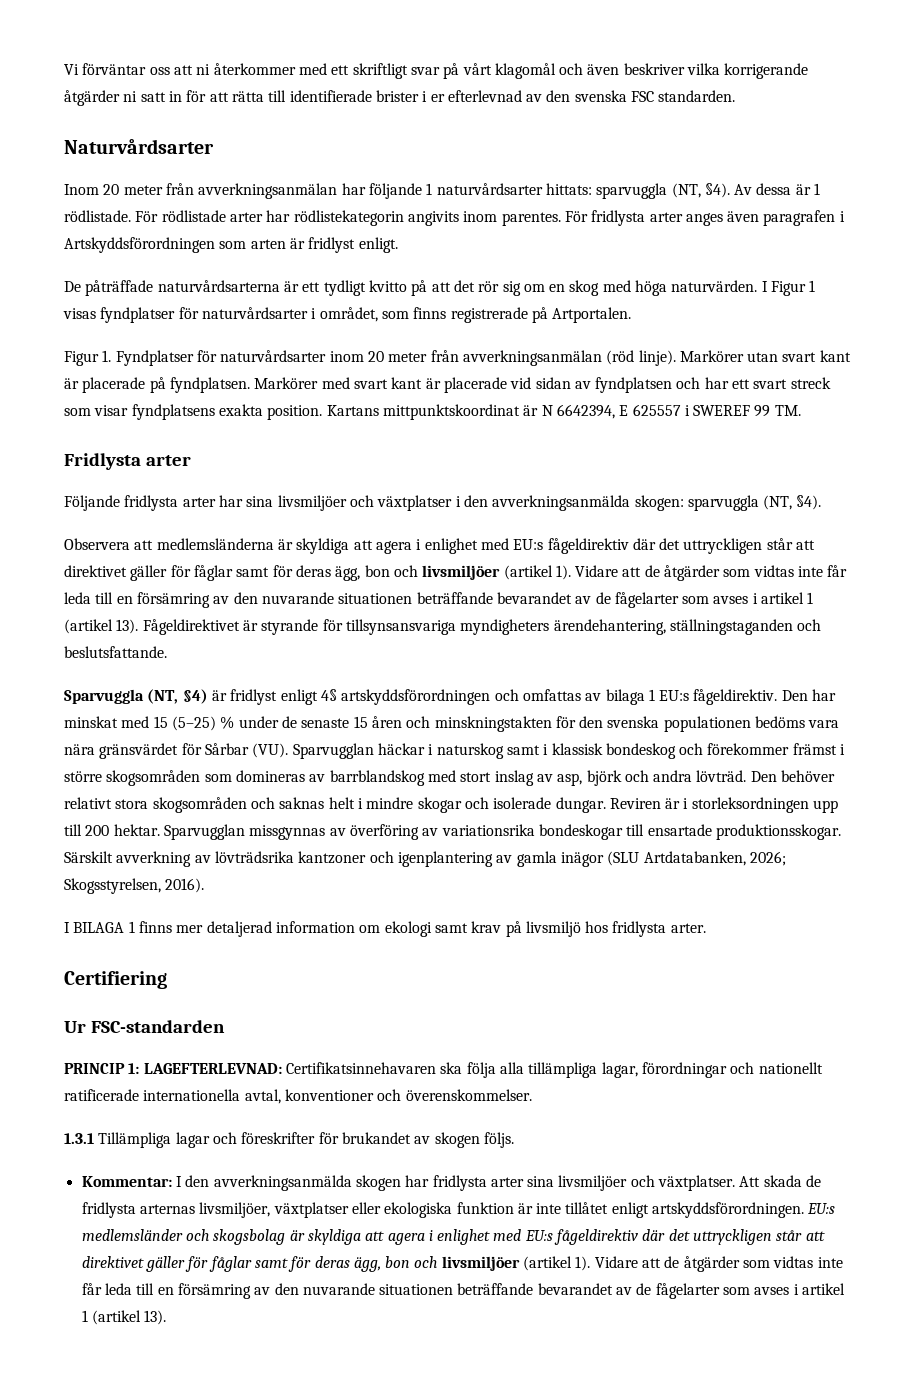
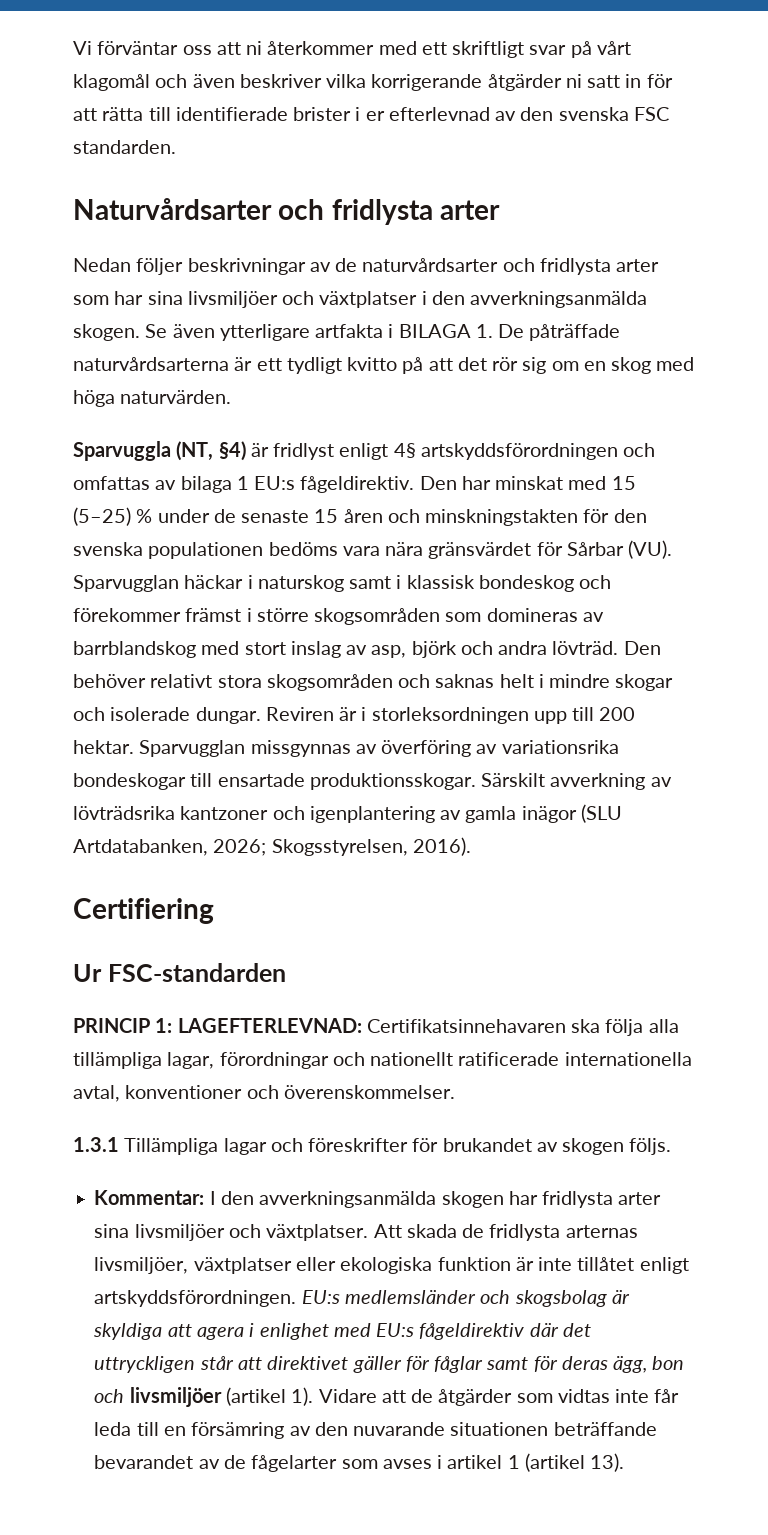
[64,183,821,199] [64,210,845,226] [64,237,398,253] // Inom 20 meter från avverkningsanmälan har följande 1 naturvårdsarter hittats: sparvuggla (NT, §4). Av dessa är 1 rödlistade. För rödlistade arter har rödlistekategorin angivits inom parentes. För fridlysta arter anges även paragrafen i Artskyddsförordningen som arten är fridlyst enligt. // -> [278,199,501,225] [73,258,660,275] [73,291,648,308] [73,324,493,341] och fridlysta arter // Nedan följer beskrivningar av de naturvårdsarter och fridlysta arter som har sina livsmiljöer och växtplatser i den avverkningsanmälda skogen. Se även ytterligare artfakta i BILAGA 1.
[761,280,816,296] [63,307,632,323] [64,350,851,366] [64,377,831,393] [64,404,801,420] [64,453,191,470] [64,495,822,511] [64,538,816,554] [64,565,848,581] [64,592,814,608] [64,619,822,635] [64,646,167,658] I Figur 1 visas fyndplatser för naturvårdsarter i området, som finns registrerade på Artportalen. // Figur 1. Fyndplatser för naturvårdsarter inom 20 meter från avverkningsanmälan (röd linje). Markörer utan svart kant är placerade på fyndplatsen. Markörer med svart kant är placerade vid sidan av fyndplatsen och har ett svart streck som visar fyndplatsens exakta position. Kartans mittpunktskoordinat är N 6642394, E 625557 i SWEREF 99 TM. // Fridlysta arter // Följande fridlysta arter har sina livsmiljöer och växtplatser i den avverkningsanmälda skogen: sparvuggla (NT, §4). // Observera att medlemsländerna är skyldiga att agera i enlighet med EU:s fågeldirektiv där det uttryckligen står att direktivet gäller för fåglar samt för deras ägg, bon och livsmiljöer (artikel 1). Vidare att de åtgärder som vidtas inte får leda till en försämring av den nuvarande situationen beträffande bevarandet av de fågelarter som avses i artikel 1 (artikel 13). Fågeldirektivet är styrande för tillsynsansvariga myndigheters ärendehantering, ställningstaganden och beslutsfattande. -> (232, 397) none
[64,921,706,937] // I BILAGA 1 finns mer detaljerad information om ekologi samt krav på livsmiljö hos fridlysta arter. -> (471, 846) none

